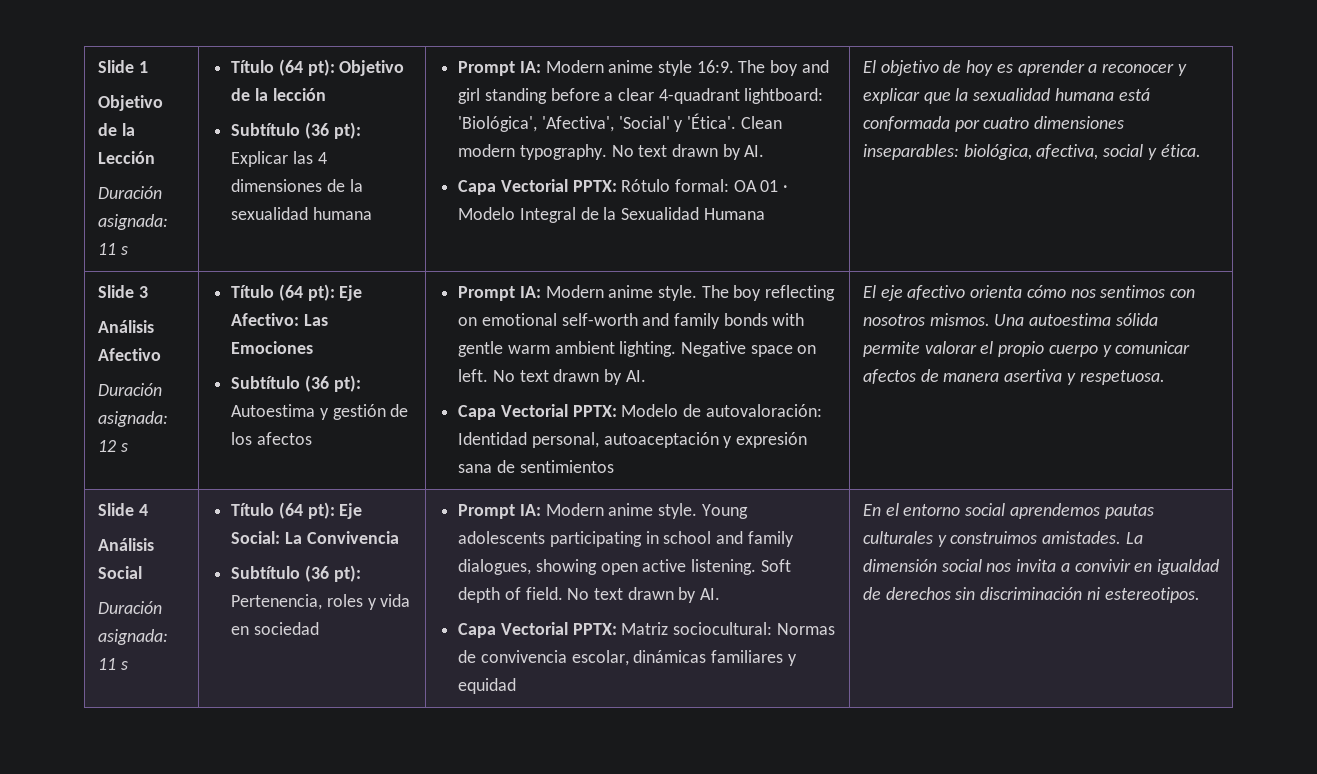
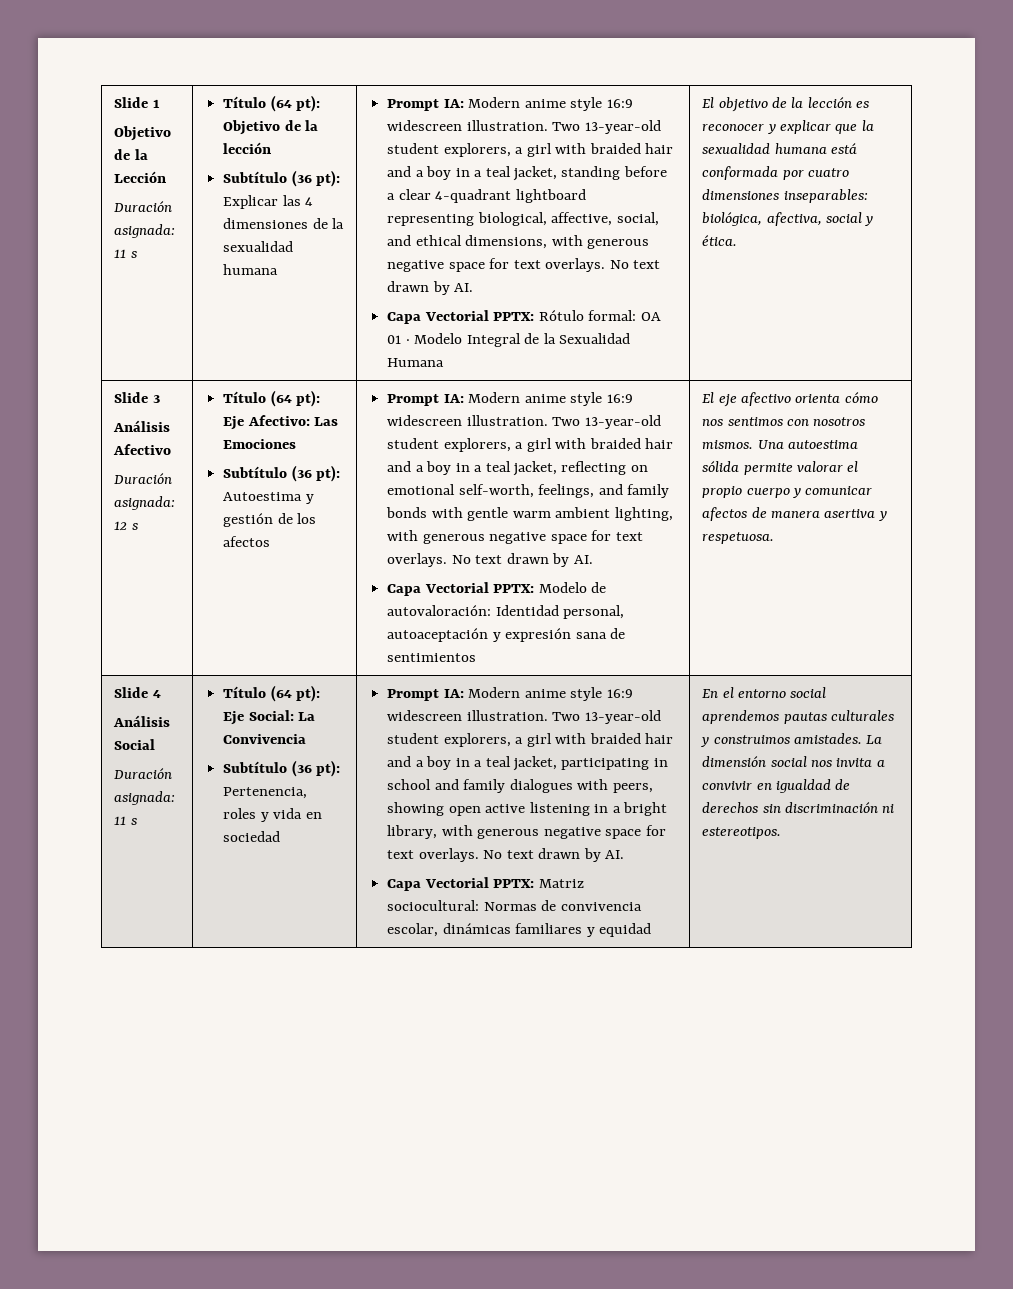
[696,60,829,76] [458,88,481,104] 16:9. The boy and girl -> [606,99,633,108] [387,120,661,134] [387,143,673,157] [387,166,557,181] 16:9 widescreen illustration. Two 13-year-old student explorers, a girl with braided hair and a boy in a teal jacket,
[744,88,824,104] [458,113,782,132] [458,144,607,160] lightboard: 'Biológica', 'Afectiva', 'Social' y 'Ética'. Clean modern typography. -> [515,189,586,203] [387,212,659,226] [387,235,650,249] [387,258,606,272] lightboard representing biological, affective, social, and ethical dimensions, with generous negative space for text overlays.
[966,60,1098,76] hoy es aprender a -> [791,97,870,108] la lección es
[658,285,762,301] style. The boy -> [570,392,633,406] [387,415,661,429] [387,438,673,452] [387,461,557,476] style 16:9 widescreen illustration. Two 13-year-old student explorers, a girl with braided hair and a boy in a teal jacket,
[561,313,638,326] self-worth -> [458,484,595,498] self-worth, feelings,
[619,341,817,357] [458,369,489,382] lighting. Negative space on left. -> [614,507,673,521] [387,530,643,544] [387,553,448,567] lighting, with generous negative space for text overlays.
[658,503,748,519] [458,531,546,544] style. Young adolescents -> [570,687,633,701] [387,710,661,724] [387,733,673,747] [387,756,557,771] style 16:9 widescreen illustration. Two 13-year-old student explorers, a girl with braided hair and a boy in a teal jacket,
[458,559,791,575] [458,587,563,603] dialogues, showing open active listening. Soft depth of field. -> [509,779,653,793] [387,802,667,816] [387,825,666,839] [387,848,479,862] dialogues with peers, showing open active listening in a bright library, with generous negative space for text overlays.

